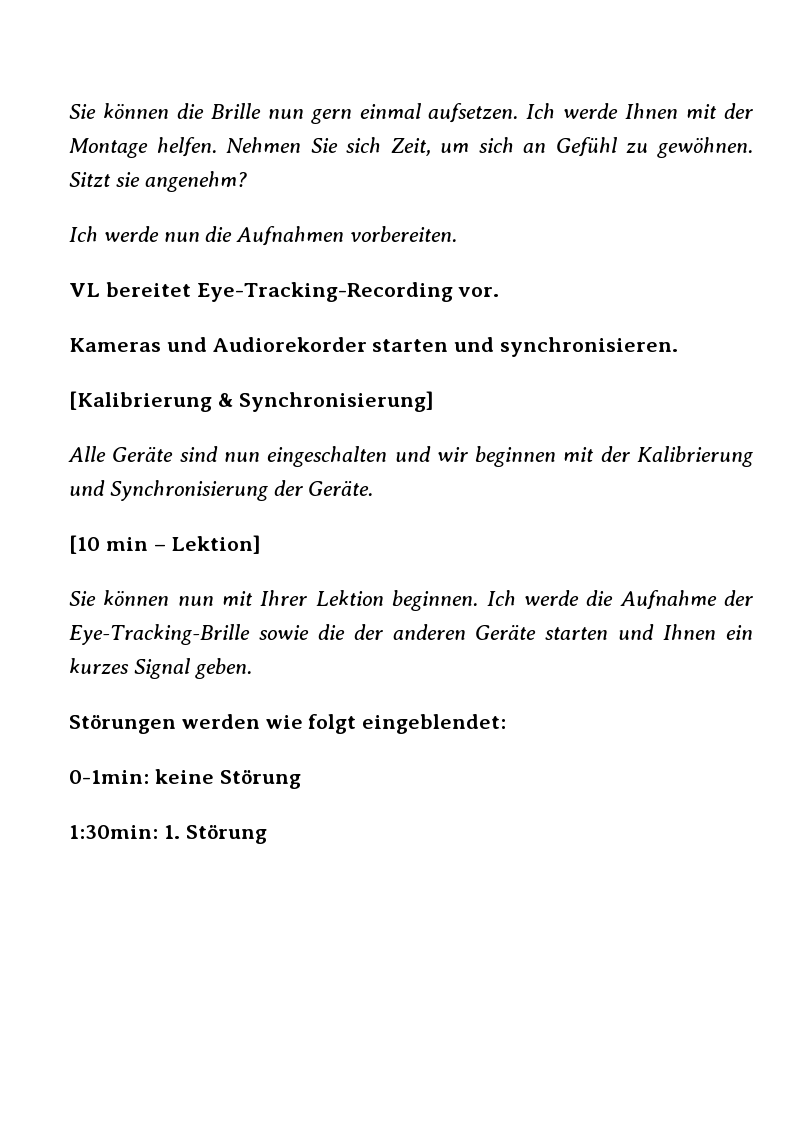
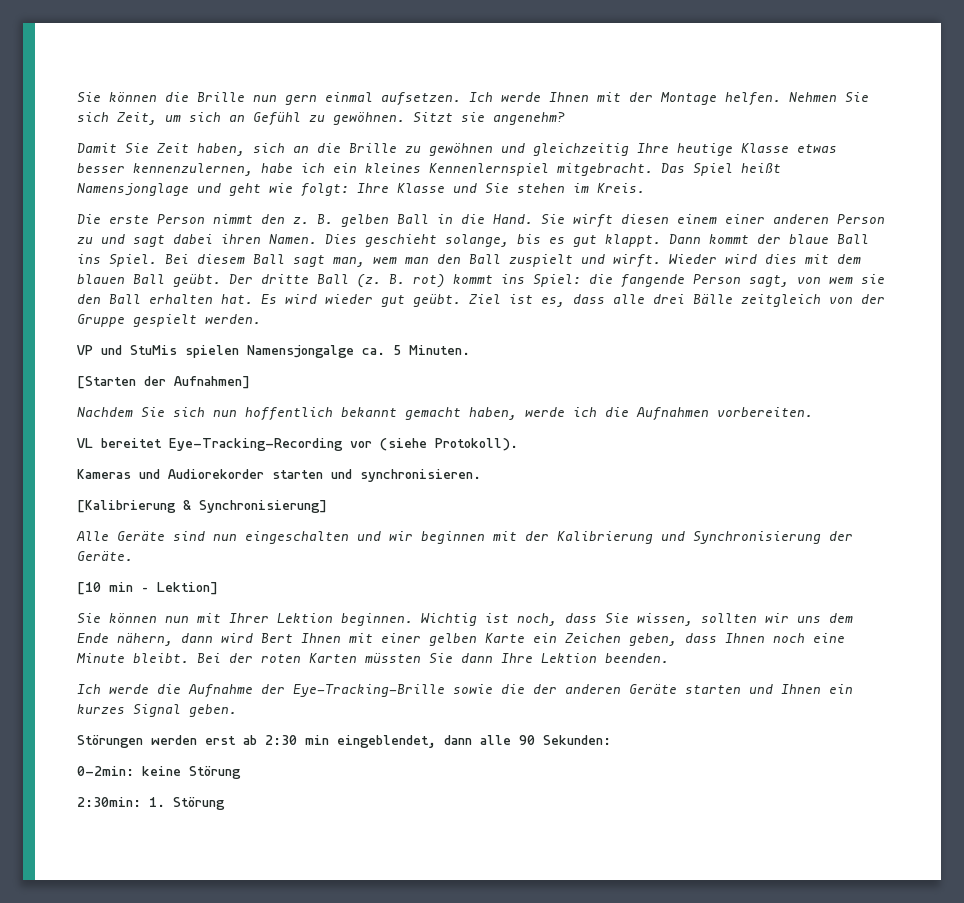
[69,226,200,242] Ich werde nun -> [77,143,837,156] [77,163,781,176] [77,183,645,197] [77,214,885,228] [77,234,869,247] [77,254,861,268] [77,274,885,288] [77,294,885,307] [77,314,261,327] [77,345,470,358] [77,376,250,389] [77,407,597,421] Damit Sie Zeit haben, sich an die Brille zu gewöhnen und gleichzeitig Ihre heutige Klasse etwas besser kennenzulernen, habe ich ein kleines Kennenlernspiel mitgebracht. Das Spiel heißt Namensjonglage und geht wie folgt: Ihre Klasse und Sie stehen im Kreis. // Die erste Person nimmt den z. B. gelben Ball in die Hand. Sie wirft diesen einem einer anderen Person zu und sagt dabei ihren Namen. Dies geschieht solange, bis es gut klappt. Dann kommt der blaue Ball ins Spiel. Bei diesem Ball sagt man, wem man den Ball zuspielt und wirft. Wieder wird dies mit dem blauen Ball geübt. Der dritte Ball (z. B. rot) kommt ins Spiel: die fangende Person sagt, von wem sie den Ball erhalten hat. Es wird wieder gut geübt. Ziel ist es, dass alle drei Bälle zeitgleich von der Gruppe gespielt werden. // VP und StuMis spielen Namensjongalge ca. 5 Minuten. // [Starten der Aufnahmen] // Nachdem Sie sich nun hoffentlich bekannt gemacht haben, werde ich
[458,287,500,297] vor. -> [350,438,518,451] vor (siehe Protokoll).
(479, 600) none -> [421,613,853,626] [77,633,845,646] [76,653,669,663] Wichtig ist noch, dass Sie wissen, sollten wir uns dem Ende nähern, dann wird Bert Ihnen mit einer gelben Karte ein Zeichen geben, dass Ihnen noch eine Minute bleibt. Bei der roten Karten müssten Sie dann Ihre Lektion beenden. //
[265,714,507,734] [69,770,149,784] wie folgt eingeblendet: // 0-1min: -> [205,735,611,748] [77,766,134,776] erst ab 2:30 min eingeblendet, dann alle 90 Sekunden: // 0-2min:
[69,825,158,839] 1:30min: -> [77,797,141,807] 2:30min:

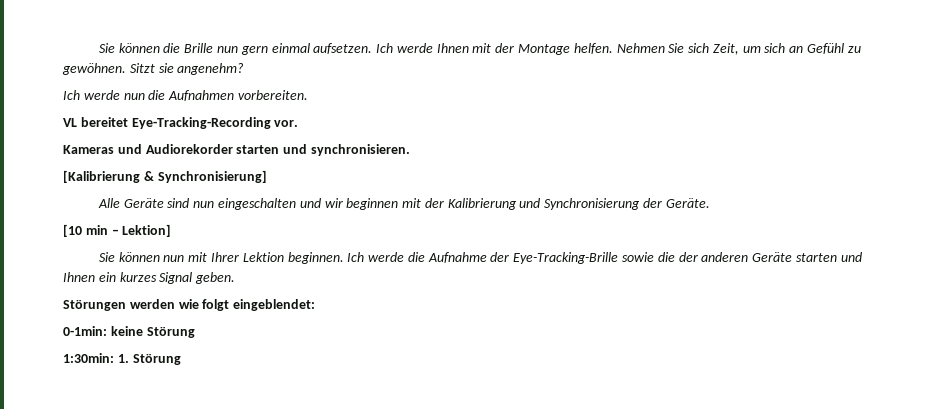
[77,143,837,156] [77,163,781,176] [77,183,645,197] [77,214,885,228] [77,234,869,247] [77,254,861,268] [77,274,885,288] [77,294,885,307] [77,314,261,327] [77,345,470,358] [77,376,250,389] [77,407,597,421] Damit Sie Zeit haben, sich an die Brille zu gewöhnen und gleichzeitig Ihre heutige Klasse etwas besser kennenzulernen, habe ich ein kleines Kennenlernspiel mitgebracht. Das Spiel heißt Namensjonglage und geht wie folgt: Ihre Klasse und Sie stehen im Kreis. // Die erste Person nimmt den z. B. gelben Ball in die Hand. Sie wirft diesen einem einer anderen Person zu und sagt dabei ihren Namen. Dies geschieht solange, bis es gut klappt. Dann kommt der blaue Ball ins Spiel. Bei diesem Ball sagt man, wem man den Ball zuspielt und wirft. Wieder wird dies mit dem blauen Ball geübt. Der dritte Ball (z. B. rot) kommt ins Spiel: die fangende Person sagt, von wem sie den Ball erhalten hat. Es wird wieder gut geübt. Ziel ist es, dass alle drei Bälle zeitgleich von der Gruppe gespielt werden. // VP und StuMis spielen Namensjongalge ca. 5 Minuten. // [Starten der Aufnahmen] // Nachdem Sie sich nun hoffentlich bekannt gemacht haben, werde ich -> [63,90,145,100] Ich werde nun
[350,438,518,451] vor (siehe Protokoll). -> [274,120,299,127] vor.
[421,613,853,626] [77,633,845,646] [76,653,669,663] Wichtig ist noch, dass Sie wissen, sollten wir uns dem Ende nähern, dann wird Bert Ihnen mit einer gelben Karte ein Zeichen geben, dass Ihnen noch eine Minute bleibt. Bei der roten Karten müssten Sie dann Ihre Lektion beenden. // -> (344, 258) none
[205,735,611,748] [77,766,134,776] erst ab 2:30 min eingeblendet, dann alle 90 Sekunden: // 0-2min: -> [178,299,316,311] [63,326,107,336] wie folgt eingeblendet: // 0-1min:
[77,797,141,807] 2:30min: -> [63,353,114,363] 1:30min:

